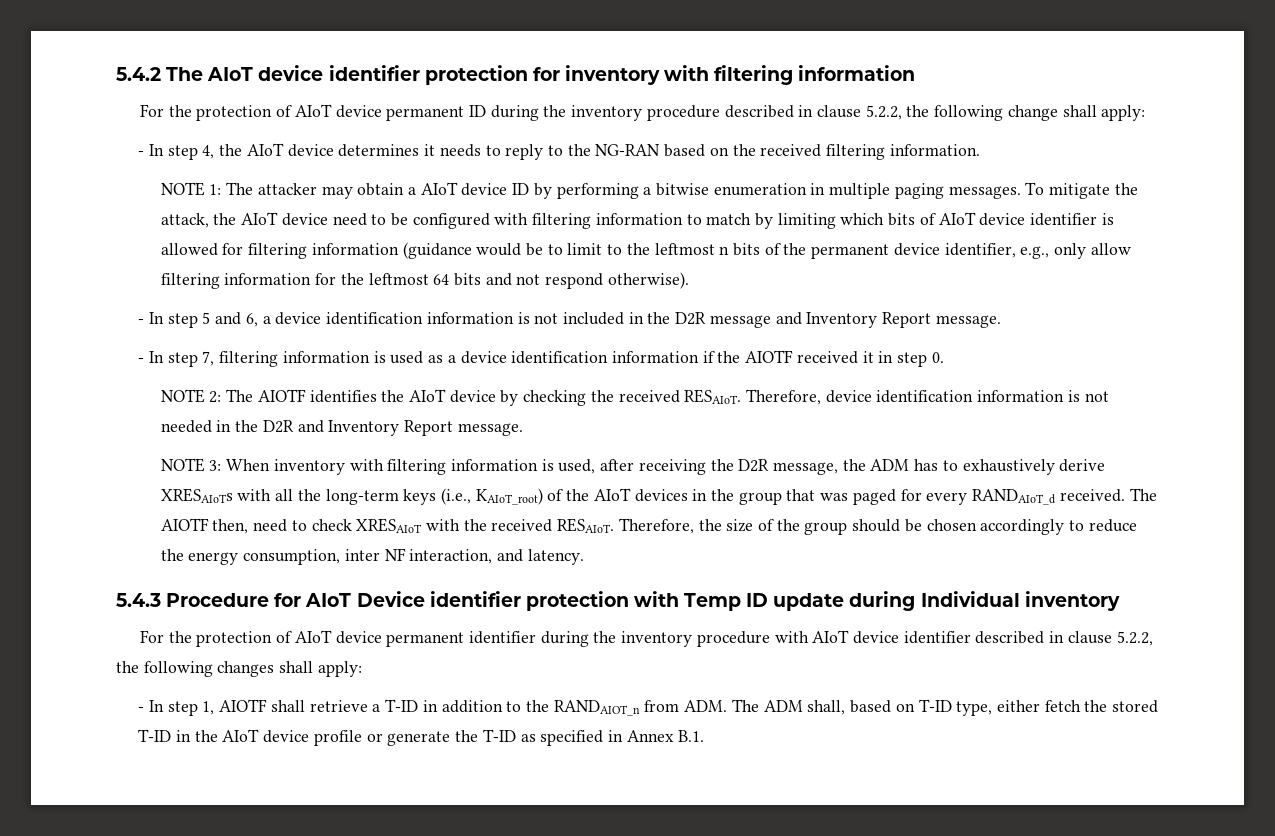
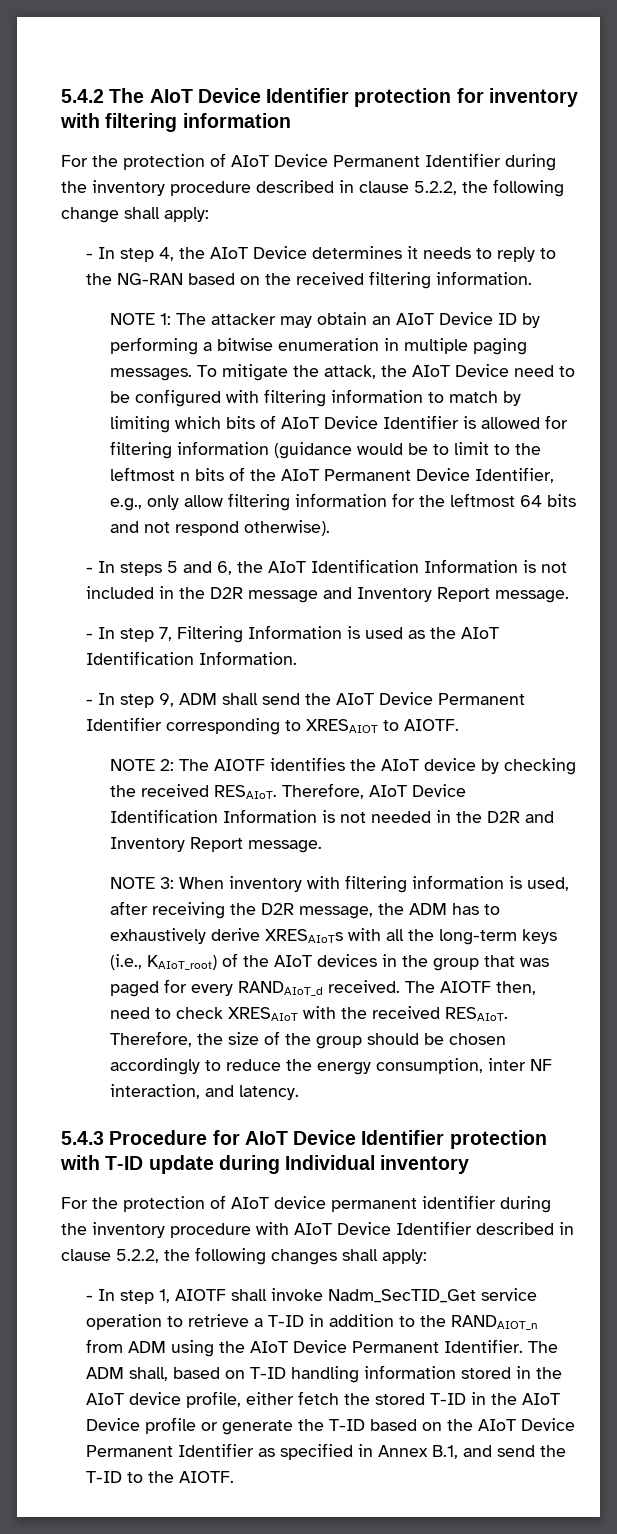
[258,65,420,81] device identifier -> [197,88,350,103] Device Identifier
[335,105,486,121] device permanent ID -> [274,153,501,167] Device Permanent Identifier
[287,144,334,157] device -> [252,246,307,259] Device
[407,182,508,196] a AIoT device -> [372,312,494,325] an AIoT Device
[281,213,328,226] device -> [455,364,510,377] Device
[979,213,1098,226] device identifier -> [324,415,460,429] Device Identifier
[811,243,1016,259] permanent device identifier, -> [281,467,555,483] AIoT Permanent Device Identifier,
[167,313,198,328] step -> [119,562,162,576] steps
[262,312,514,325] a device identification information -> [236,559,518,573] the AIoT Identification Information
[219,351,370,367] filtering information -> [176,625,342,643] Filtering Information
[447,350,944,367] a device identification information if the AIOTF received it in step 0. -> [429,627,499,639] [85,651,297,665] [85,692,525,708] [85,717,459,735] the AIoT Identification Information. // - In step 9, ADM shall send the AIoT Device Permanent Identifier corresponding to XRESAIOT to AIOTF.
[825,390,1065,403] device identification information -> [369,784,467,797] [110,809,318,823] AIoT Device Identification Information
[429,591,521,607] identifier -> [361,1130,445,1145] Identifier
[684,593,769,611] Temp ID -> [105,1156,144,1170] T-ID
[853,631,971,644] device identifier -> [337,1221,472,1235] Device Identifier
(305, 706) none -> [270,1288,537,1303] [85,1314,183,1330] invoke Nadm_SecTID_Get service operation to
[684,700,728,712] ADM. -> [127,1339,523,1357] ADM using the AIoT Device Permanent Identifier.
[956,701,993,716] type, -> [290,1365,562,1383] [85,1391,241,1408] handling information stored in the AIoT device profile,
[263,730,310,743] device -> [85,1418,140,1431] Device
[520,730,705,746] as specified in Annex B.1. -> [369,1418,575,1431] [85,1443,566,1460] [85,1471,234,1483] based on the AIoT Device Permanent Identifier as specified in Annex B.1, and send the T-ID to the AIOTF.

